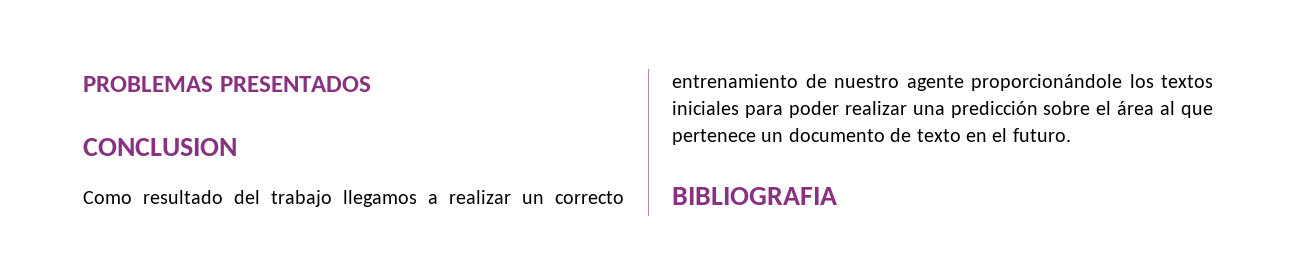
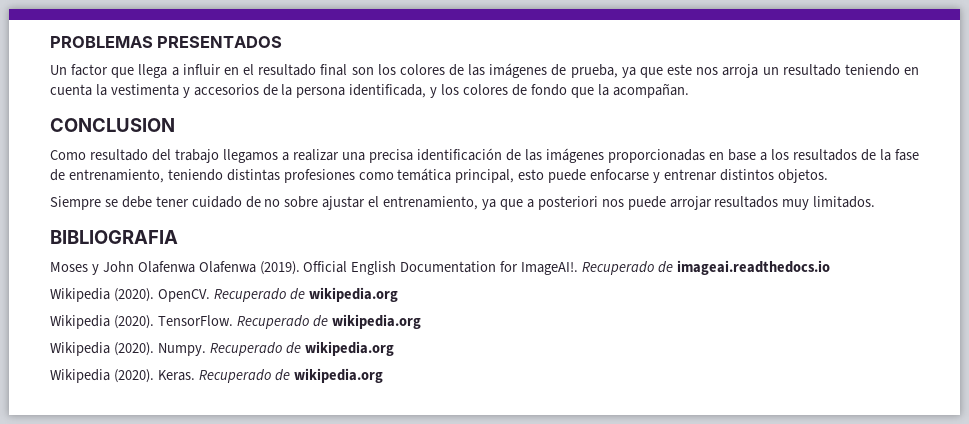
(371, 84) none -> [50,63,920,78] [50,83,689,98] // Un factor que llega a influir en el resultado final son los colores de las imágenes de prueba, ya que este nos arroja un resultado teniendo en cuenta la vestimenta y accesorios de la persona identificada, y los colores de fondo que la acompañan.
[522,191,624,204] [672,74,1213,91] [672,101,1213,118] [672,128,1071,145] [672,187,837,205] un correcto entrenamiento de nuestro agente proporcionándole los textos iniciales para poder realizar una predicción sobre el área al que pertenece un documento de texto en el futuro. // BIBLIOGRAFIA -> [342,148,919,163] [50,168,828,183] [50,196,876,210] [50,230,178,244] [50,260,830,275] [50,287,398,302] [50,314,421,329] [50,341,394,356] [50,368,383,383] una precisa identificación de las imágenes proporcionadas en base a los resultados de la fase de entrenamiento, teniendo distintas profesiones como temática principal, esto puede enfocarse y entrenar distintos objetos. // Siempre se debe tener cuidado de no sobre ajustar el entrenamiento, ya que a posteriori nos puede arrojar resultados muy limitados. // BIBLIOGRAFIA // Moses y John Olafenwa Olafenwa (2019). Official English Documentation for ImageAI!. Recuperado de imageai.readthedocs.io // Wikipedia (2020). OpenCV. Recuperado de wikipedia.org // Wikipedia (2020). TensorFlow. Recuperado de wikipedia.org // Wikipedia (2020). Numpy. Recuperado de wikipedia.org // Wikipedia (2020). Keras. Recuperado de wikipedia.org

